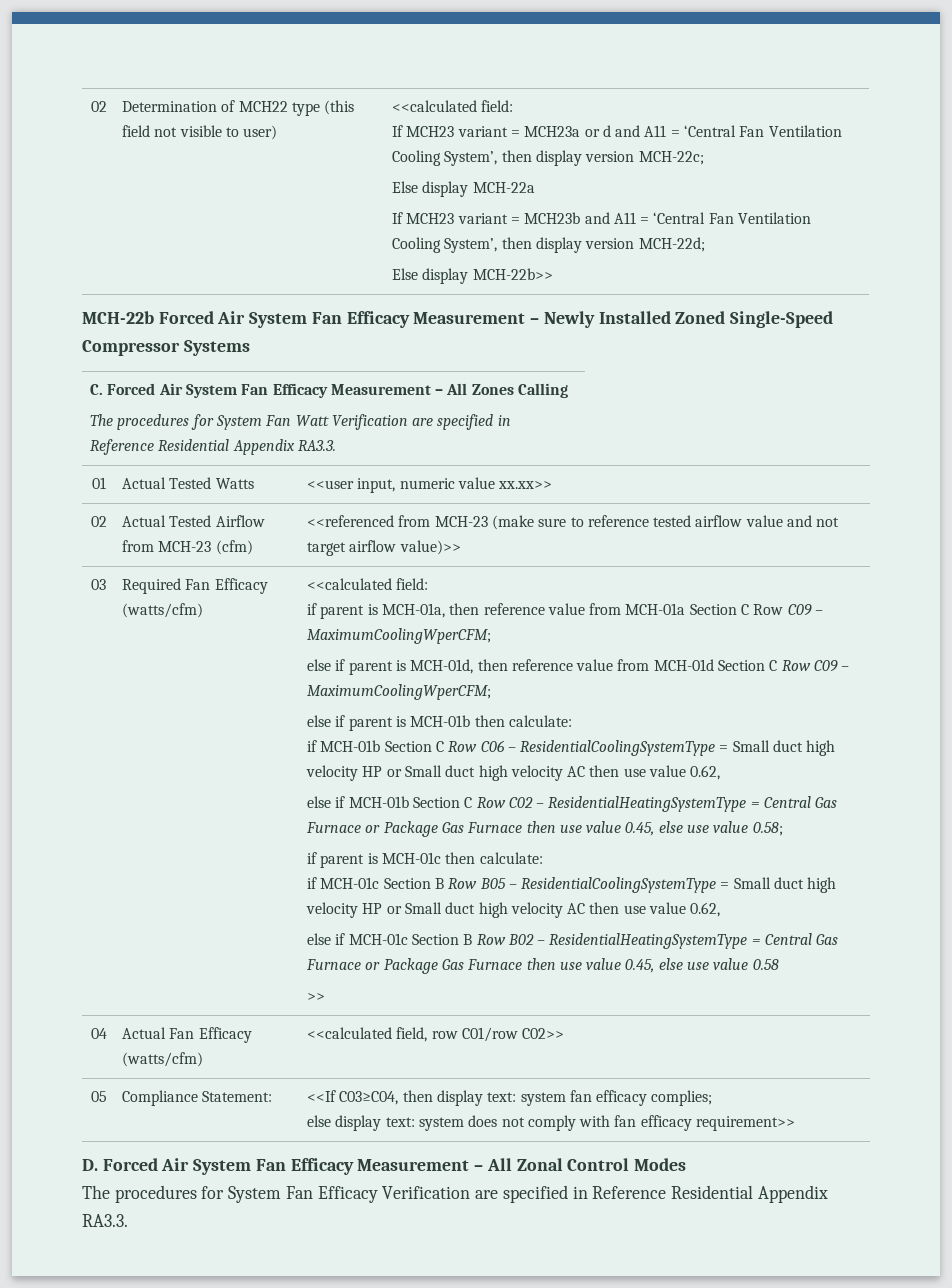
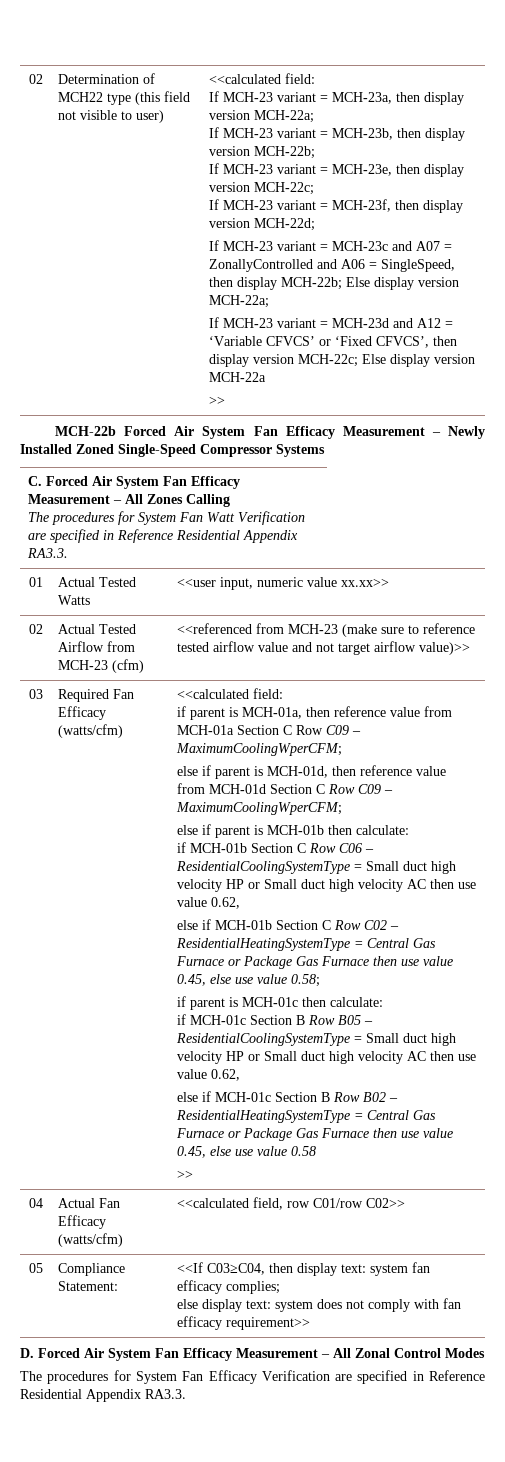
[406,125,842,137] [391,150,704,166] [391,181,535,197] [391,212,812,224] [391,237,705,253] [391,268,553,284] MCH23 variant = MCH23a or d and A11 = ‘Central Fan Ventilation Cooling System’, then display version MCH-22c; // Else display MCH-22a // If MCH23 variant = MCH23b and A11 = ‘Central Fan Ventilation Cooling System’, then display version MCH-22d; // Else display MCH-22b>> -> [222,92,464,105] [208,110,314,123] [208,127,465,141] [208,146,315,159] [208,163,464,177] [208,182,314,195] [208,199,463,213] [208,218,315,231] [208,240,452,251] [208,259,455,272] [208,277,459,290] [208,295,269,308] [208,317,453,328] [208,336,457,348] [208,354,475,367] [208,372,266,382] [208,396,225,405] MCH-23 variant = MCH-23a, then display version MCH-22a; // If MCH-23 variant = MCH-23b, then display version MCH-22b; // If MCH-23 variant = MCH-23e, then display version MCH-22c; // If MCH-23 variant = MCH-23f, then display version MCH-22d; // If MCH-23 variant = MCH-23c and A07 = ZonallyControlled and A06 = SingleSpeed, then display MCH-22b; Else display version MCH-22a; // If MCH-23 variant = MCH-23d and A12 = ‘Variable CFVCS’ or ‘Fixed CFVCS’, then display version MCH-22c; Else display version MCH-22a // >>

